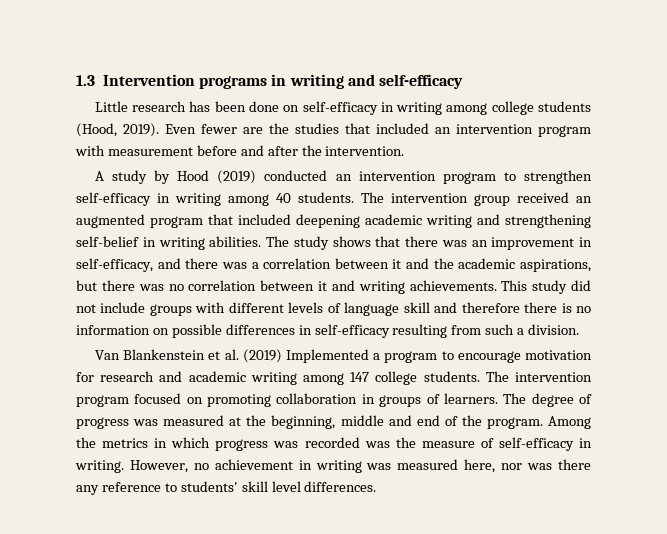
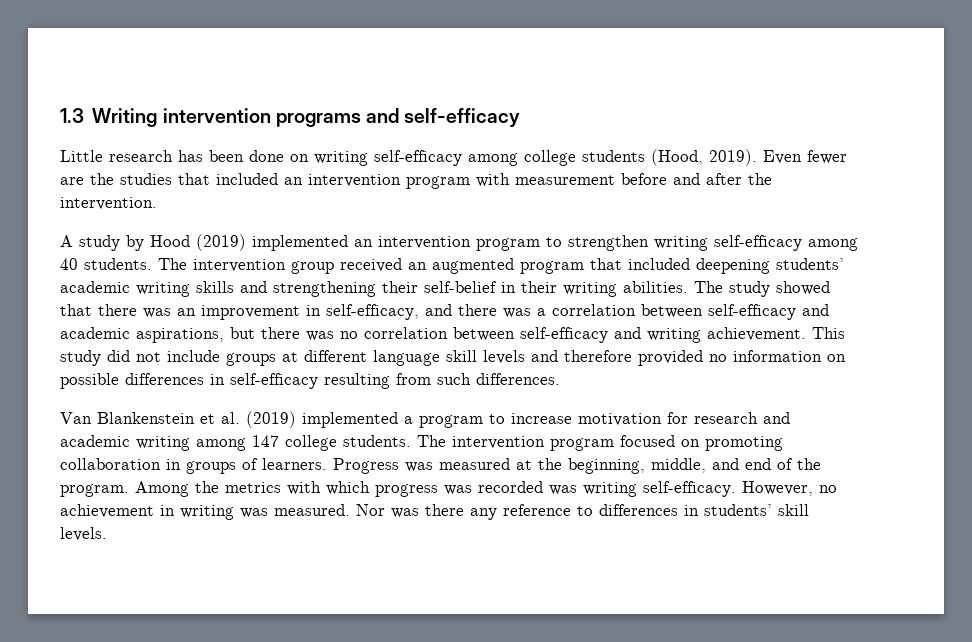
[102,74,344,89] Intervention programs in writing -> [92,108,361,127] Writing intervention programs
[302,101,443,115] self-efficacy in writing -> [314,150,462,166] writing self-efficacy
[264,170,328,181] conducted -> [252,235,348,251] implemented
[76,192,221,206] self-efficacy in writing -> [654,235,802,251] writing self-efficacy
[365,214,472,228] academic writing -> [776,258,844,270] [60,281,234,297] students’ academic writing skills
(591, 221) none -> [382,281,418,293] their
(156, 242) none -> [521,281,557,293] their
[332,236,371,247] shows -> [776,281,830,295] showed
[392,258,454,269] it and the -> [708,304,829,320] self-efficacy and
[318,281,327,291] it -> [520,327,608,343] self-efficacy
[409,280,497,291] achievements. -> [707,327,806,341] achievement.
[195,302,341,313] with different levels of -> [282,350,367,362] at different
(430, 307) none -> [483,350,525,364] levels
[524,302,572,313] there is -> [638,350,703,366] provided
[517,324,580,335] a division. -> [476,373,560,385] differences.
[285,349,369,363] Implemented -> [302,412,398,428] implemented
[457,351,521,363] encourage -> [511,413,572,424] increase
[503,393,593,407] [76,417,129,429] The degree of progress -> [333,458,399,474] Progress
[340,415,384,426] middle -> [651,458,706,473] middle,
[154,438,168,448] in -> [287,481,321,495] with
[395,437,592,451] [75,460,124,473] the measure of self-efficacy in writing. -> [583,481,736,497] writing self-efficacy.
[397,459,523,473] measured here, nor -> [274,504,385,516] measured. Nor
[180,481,377,492] students' skill level differences. -> [599,504,809,516] [60,527,107,541] differences in students’ skill levels.

